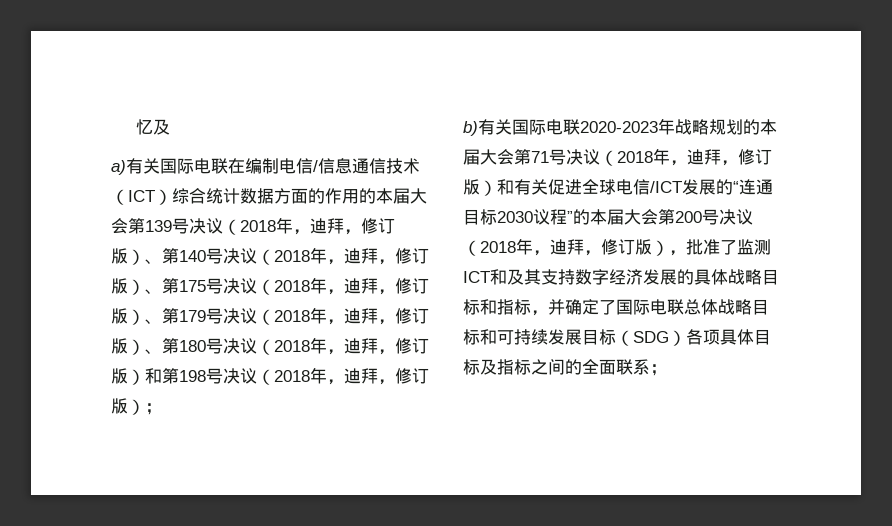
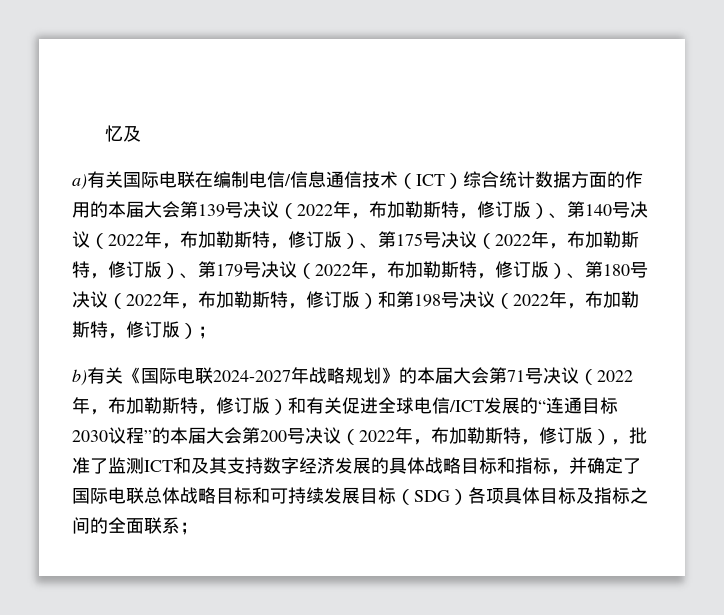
[240,217,344,235] 2018年，迪拜 -> [297,201,459,219] 2022年，布加勒斯特
[274,247,378,265] 2018年，迪拜 -> [108,231,270,249] 2022年，布加勒斯特
[274,277,378,295] 2018年，迪拜 -> [495,231,639,249] [72,261,90,278] 2022年，布加勒斯特
[274,307,378,325] 2018年，迪拜 -> [315,261,477,279] 2022年，布加勒斯特
[274,337,378,355] 2018年，迪拜 -> [126,291,288,309] 2022年，布加勒斯特
[274,367,378,385] 2018年，迪拜 -> [513,291,639,309] [72,321,108,338] 2022年，布加勒斯特
[512,119,658,135] 国际电联2020-2023 -> [123,367,291,384] 《国际电联2024-2027
(743, 127) none -> [381,367,399,384] 》
[617,148,721,166] 2018年，迪拜 -> [597,370,633,382] [72,397,198,415] 2022年，布加勒斯特
[480,238,584,256] 2018年，迪拜 -> [359,427,521,445] 2022年，布加勒斯特

